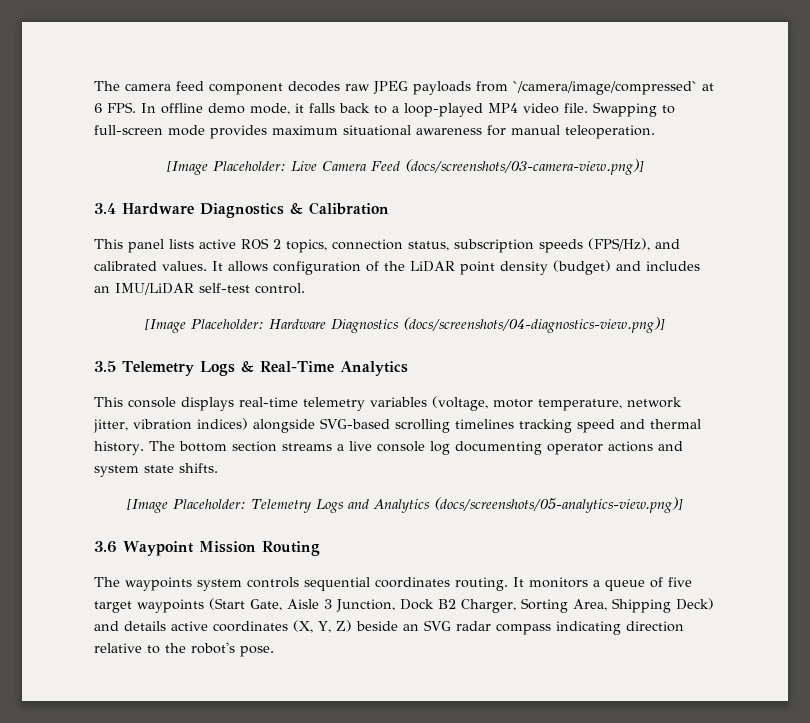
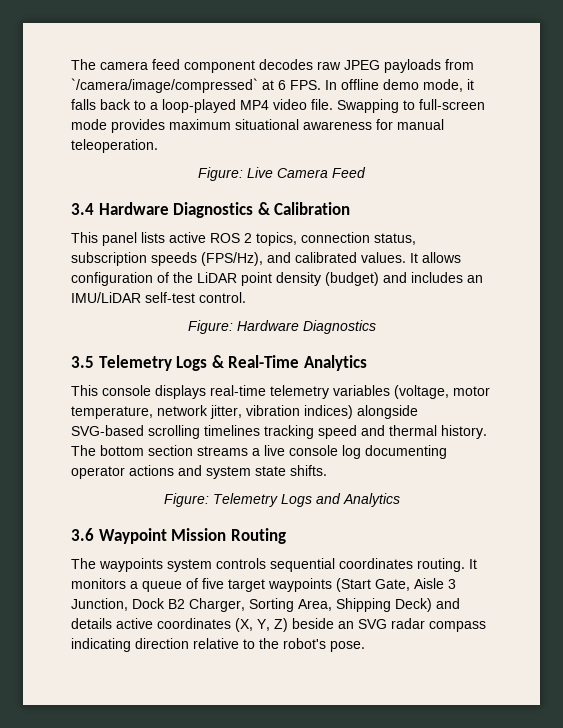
[166,161,286,175] [Image Placeholder: -> [198,167,243,181] Figure:
[404,159,644,175] (docs/screenshots/03-camera-view.png)] -> (366, 172) none
[145,317,666,333] [Image Placeholder: Hardware Diagnostics (docs/screenshots/04-diagnostics-view.png)] -> [187,320,376,334] Figure: Hardware Diagnostics
[126,499,246,513] [Image Placeholder: -> [163,493,209,507] Figure:
[433,497,684,513] (docs/screenshots/05-analytics-view.png)] -> (400, 500) none

